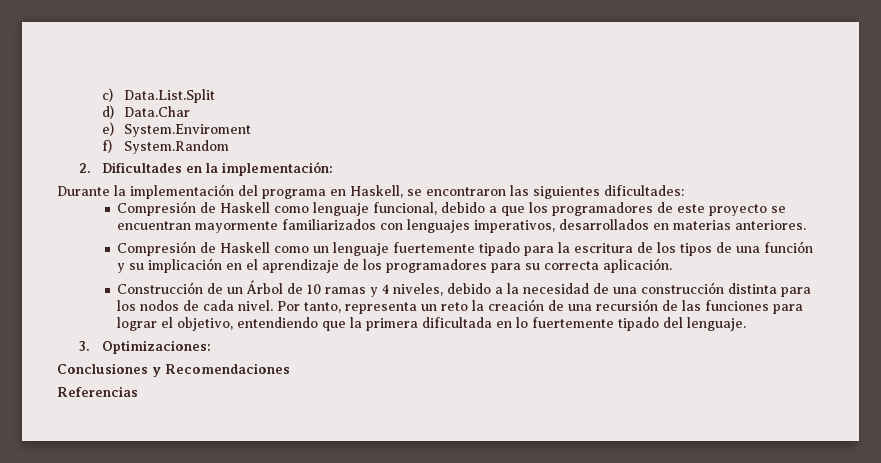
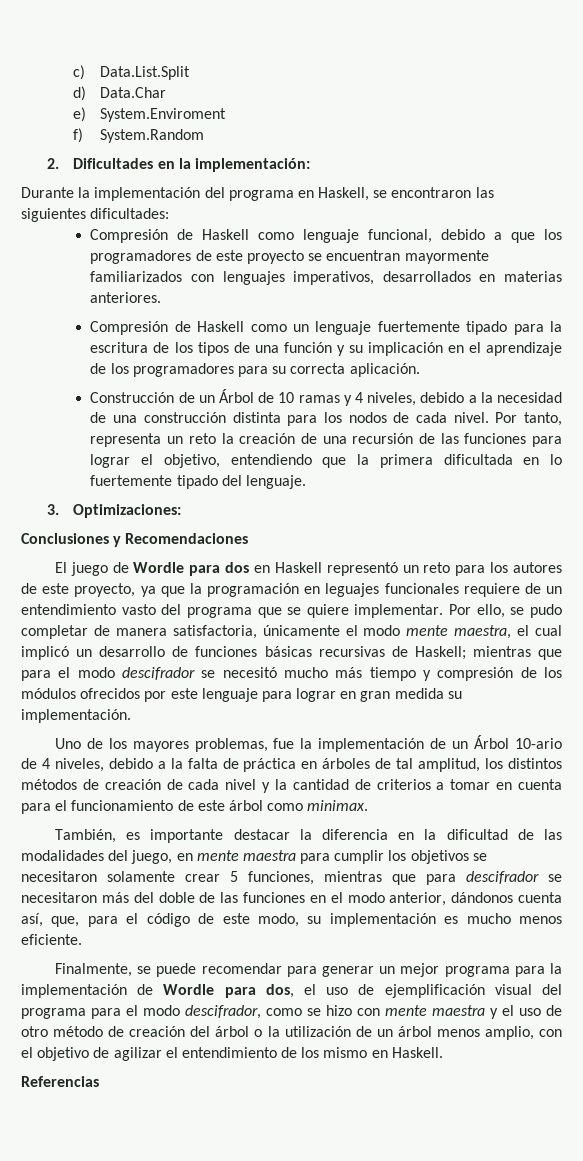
(290, 368) none -> [54,562,562,576] [21,583,563,597] [21,604,562,618] [21,625,562,639] [21,646,563,660] [21,667,562,681] [21,688,462,702] [21,709,131,723] [54,735,562,752] [21,758,562,772] [21,779,562,793] [21,800,369,814] [54,829,562,843] [21,850,487,864] [21,871,562,885] [21,892,562,906] [21,913,562,927] [21,934,82,945] [54,963,562,977] [21,984,562,998] [21,1005,562,1019] [21,1026,562,1040] [21,1047,443,1061] // El juego de Wordle para dos en Haskell representó un reto para los autores de este proyecto, ya que la programación en leguajes funcionales requiere de un entendimiento vasto del programa que se quiere implementar. Por ello, se pudo completar de manera satisfactoria, únicamente el modo mente maestra, el cual implicó un desarrollo de funciones básicas recursivas de Haskell; mientras que para el modo descifrador se necesitó mucho más tiempo y compresión de los módulos ofrecidos por este lenguaje para lograr en gran medida su implementación. // Uno de los mayores problemas, fue la implementación de un Árbol 10-ario de 4 niveles, debido a la falta de práctica en árboles de tal amplitud, los distintos métodos de creación de cada nivel y la cantidad de criterios a tomar en cuenta para el funcionamiento de este árbol como minimax. // También, es importante destacar la diferencia en la dificultad de las modalidades del juego, en mente maestra para cumplir los objetivos se necesitaron solamente crear 5 funciones, mientras que para descifrador se necesitaron más del doble de las funciones en el modo anterior, dándonos cuenta así, que, para el código de este modo, su implementación es mucho menos eficiente. // Finalmente, se puede recomendar para generar un mejor programa para la implementación de Wordle para dos, el uso de ejemplificación visual del programa para el modo descifrador, como se hizo con mente maestra y el uso de otro método de creación del árbol o la utilización de un árbol menos amplio, con el objetivo de agilizar el entendimiento de los mismo en Haskell.

